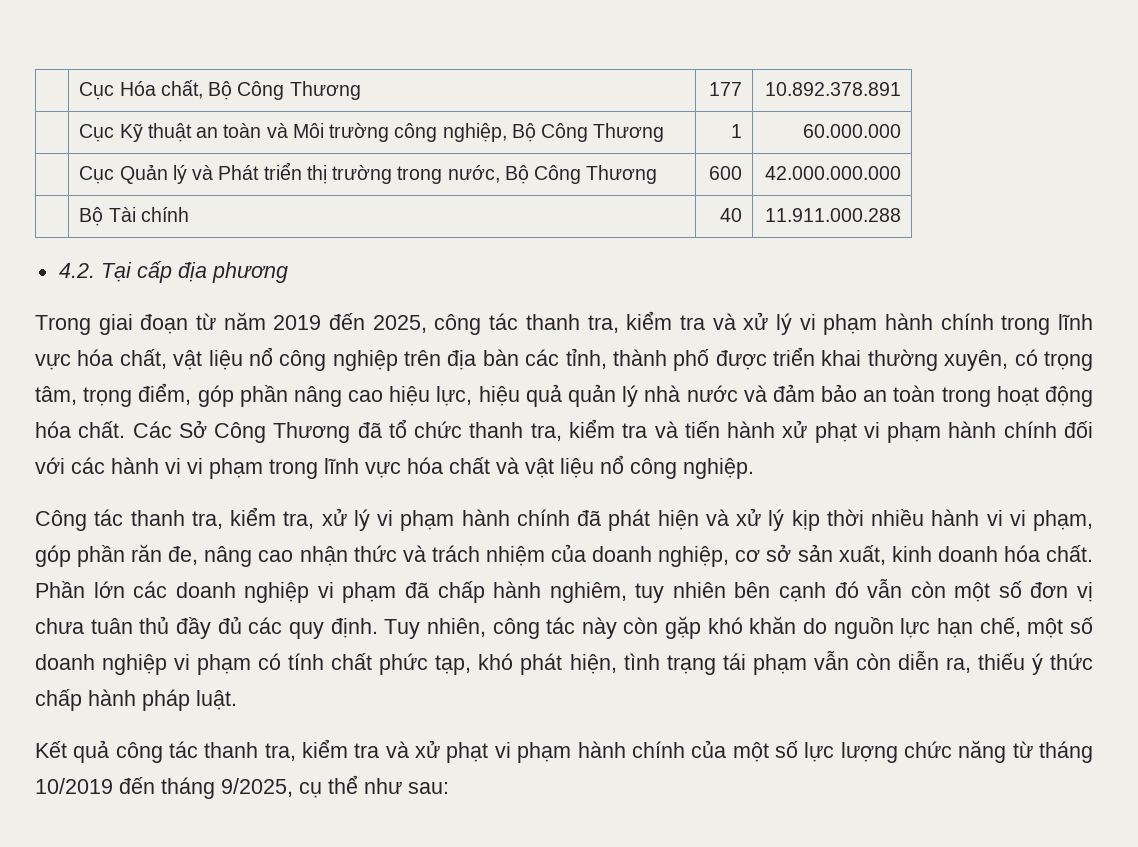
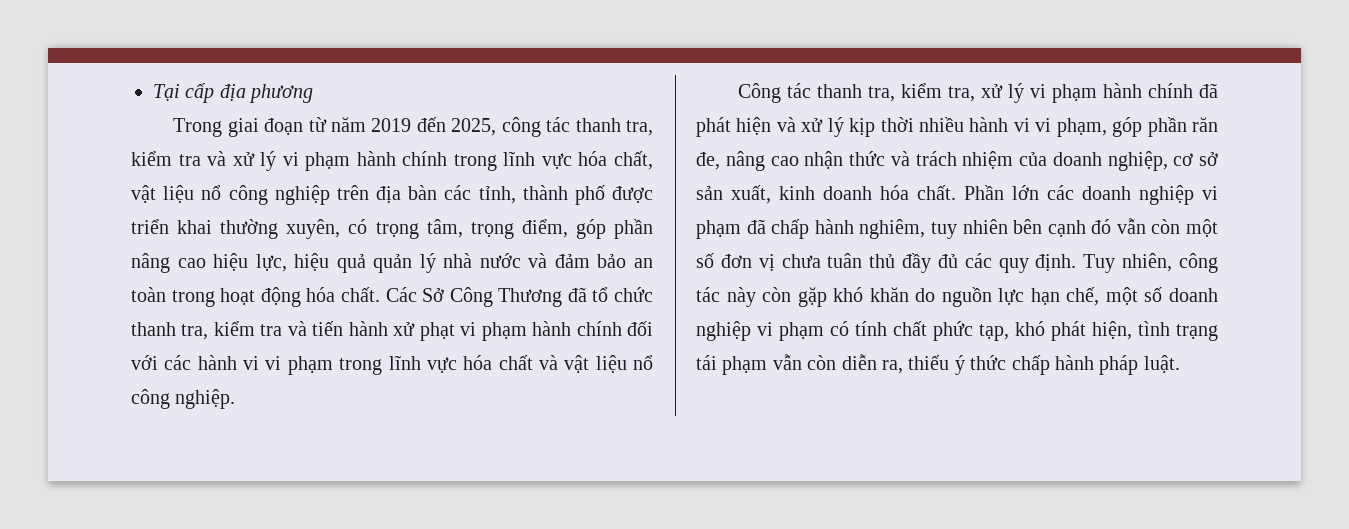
[79,80,361,100] [708,82,742,96] [764,82,901,96] [79,123,665,142] [730,124,742,138] [802,124,901,138] [79,162,658,184] [708,166,742,180] [764,166,901,180] [79,207,189,226] [719,208,742,222] [764,208,901,222] [58,263,95,278] | Cục Hóa chất, Bộ Công Thương | 177 | 10.892.378.891 // | Cục Kỹ thuật an toàn và Môi trường công nghiệp, Bộ Công Thương | 1 | 60.000.000 // | Cục Quản lý và Phát triển thị trường trong nước, Bộ Công Thương | 600 | 42.000.000.000 // | Bộ Tài chính | 40 | 11.911.000.288 // 4.2. -> (153, 92) none
[35,739,1093,763] [35,775,449,799] // Kết quả công tác thanh tra, kiểm tra và xử phạt vi phạm hành chính của một số lực lượng chức năng từ tháng 10/2019 đến tháng 9/2025, cụ thể như sau: -> (1180, 364) none

